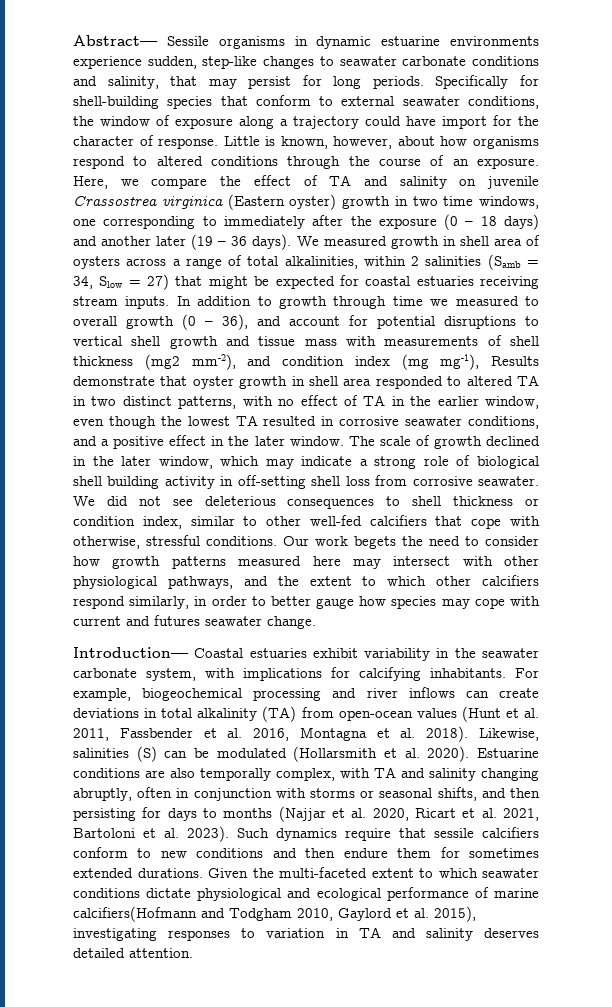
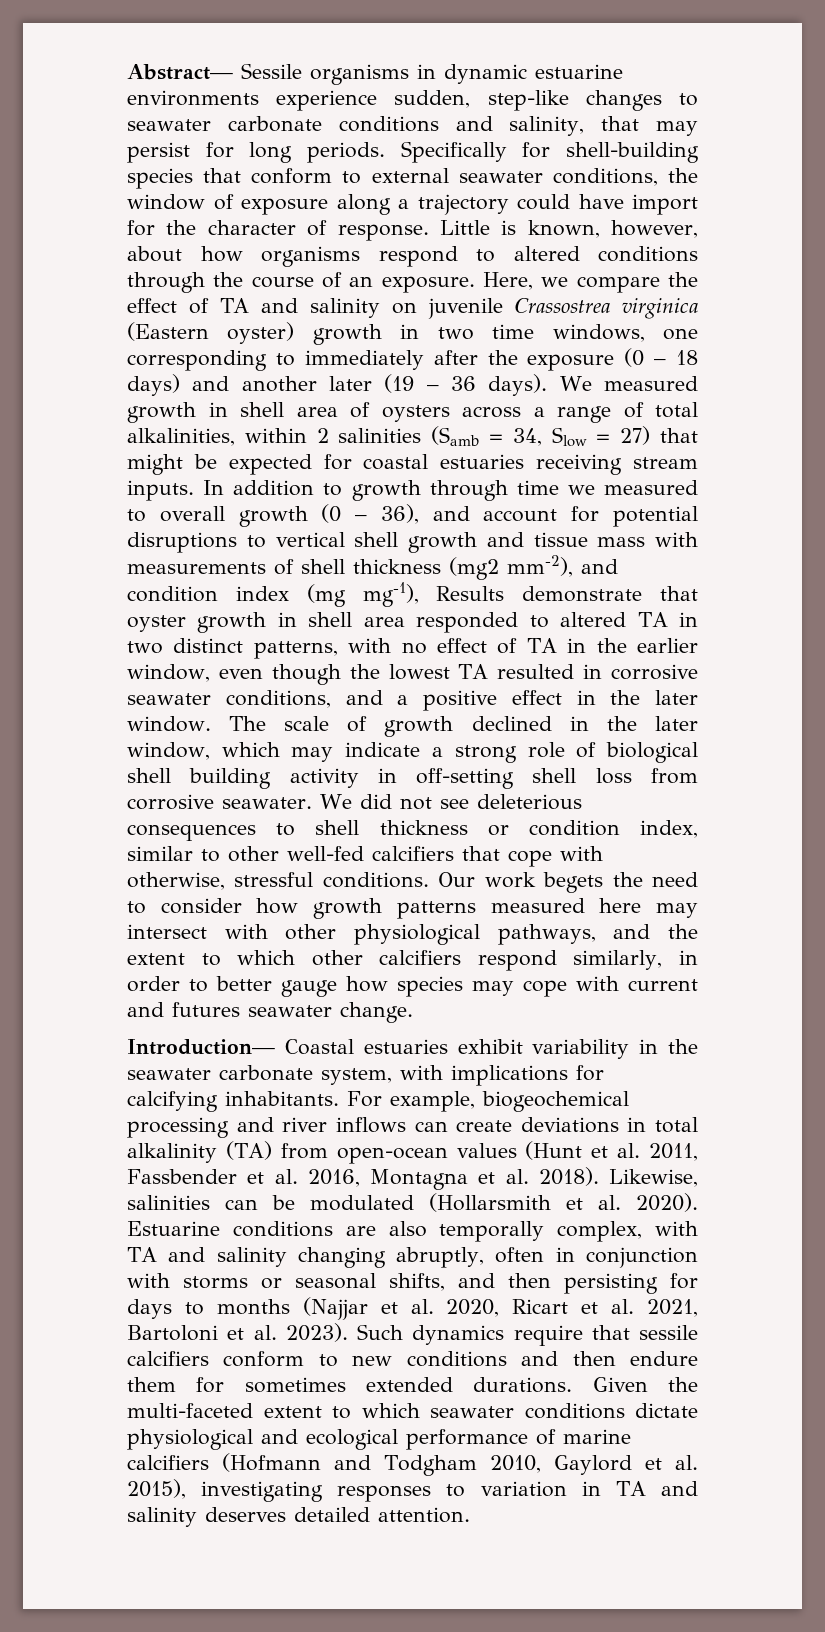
[136,746,157,762] (S) -> (210, 1202) none
[73,906,197,922] calcifiers(Hofmann -> [127,1453,322,1472] calcifiers (Hofmann

